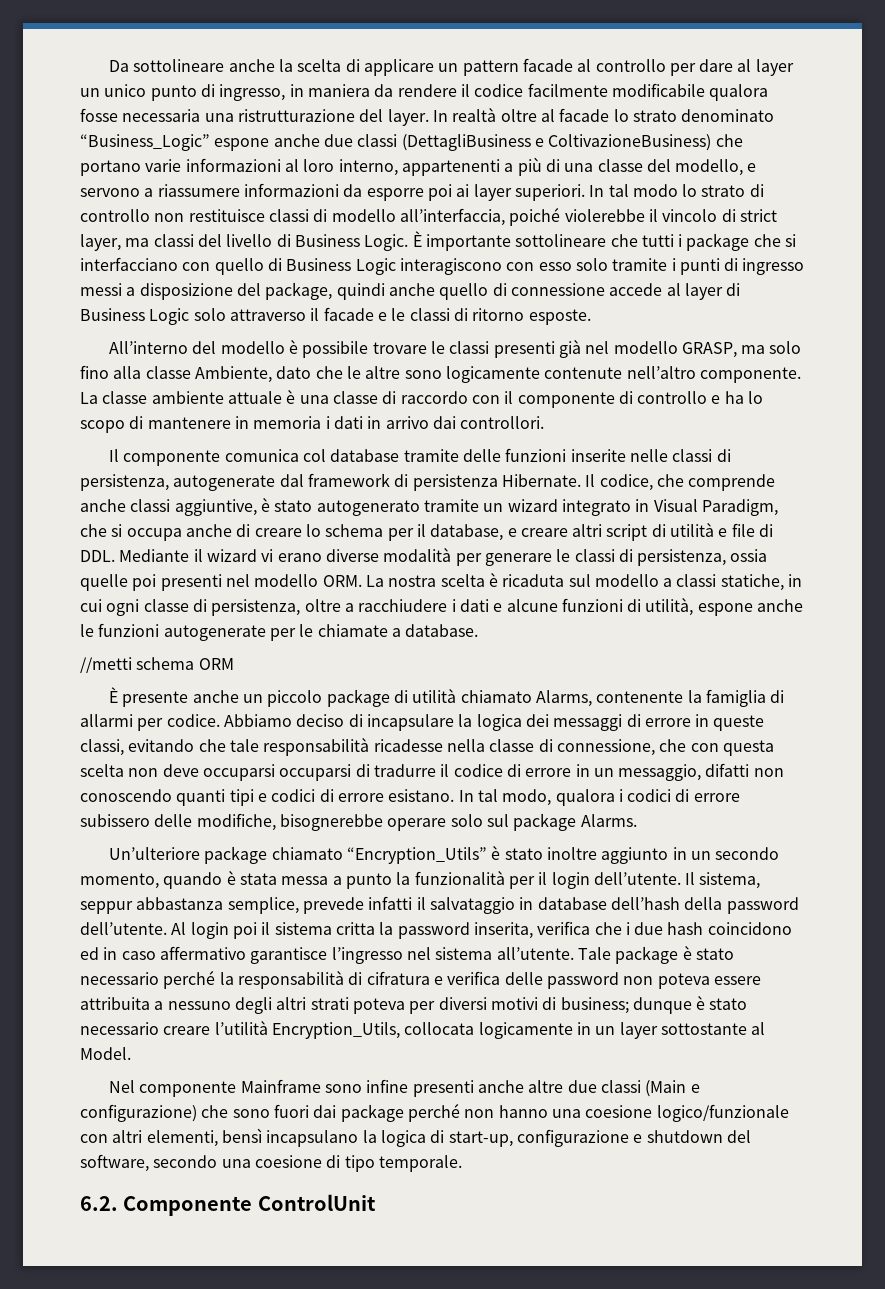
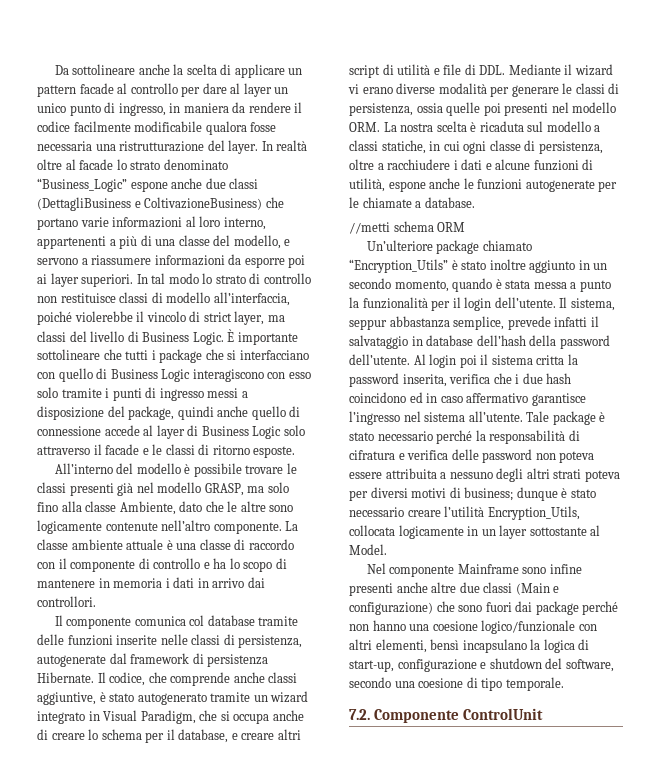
[108,687,785,707] [80,714,765,731] [80,737,774,756] [80,763,784,781] [80,789,740,806] [80,813,637,831] // È presente anche un piccolo package di utilità chiamato Alarms, contenente la famiglia di allarmi per codice. Abbiamo deciso di incapsulare la logica dei messaggi di errore in queste classi, evitando che tale responsabilità ricadesse nella classe di connessione, che con questa scelta non deve occuparsi occuparsi di tradurre il codice di errore in un messaggio, difatti non conoscendo quanti tipi e codici di errore esistano. In tal modo, qualora i codici di errore subissero delle modifiche, bisognerebbe operare solo sul package Alarms. -> (466, 227) none
[80,1196,118,1211] 6.2. -> [349,709,370,720] 7.2.

